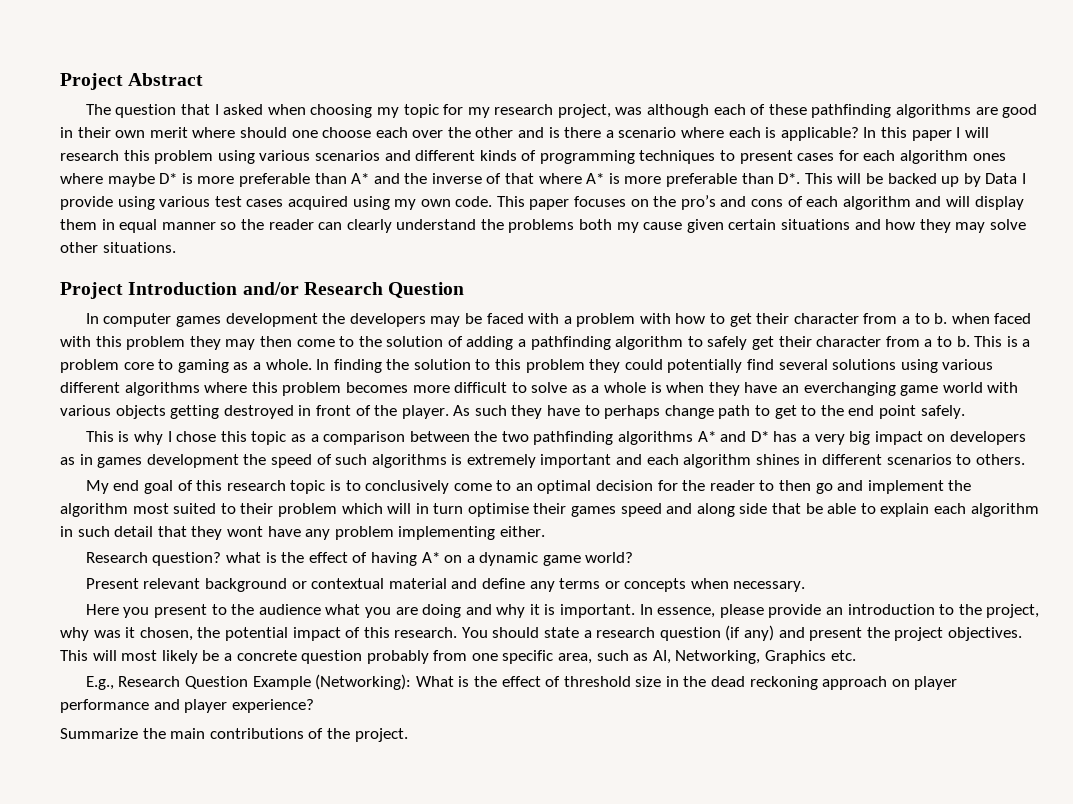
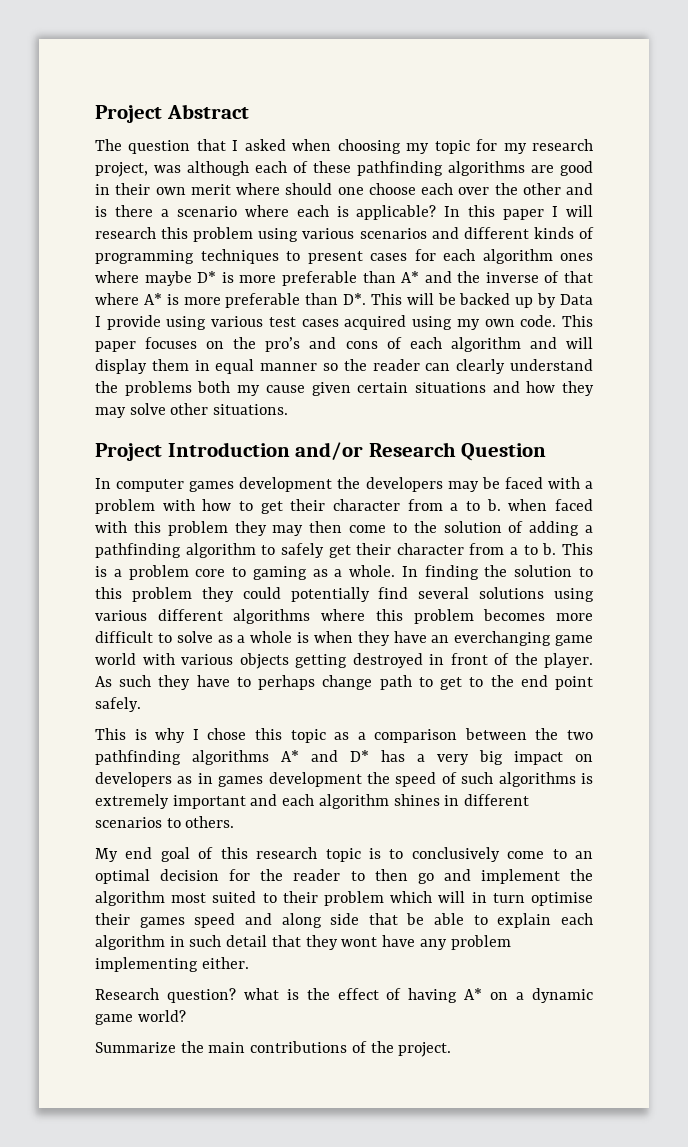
[85,578,806,592] [85,604,1040,618] [60,625,1022,641] [60,650,856,664] [85,674,958,690] [60,699,314,713] // Present relevant background or contextual material and define any terms or concepts when necessary. // Here you present to the audience what you are doing and why it is important. In essence, please provide an introduction to the project, why was it chosen, the potential impact of this research. You should state a research question (if any) and present the project objectives. This will most likely be a concrete question probably from one specific area, such as AI, Networking, Graphics etc. // E.g., Research Question Example (Networking): What is the effect of threshold size in the dead reckoning approach on player performance and player experience? -> (186, 1016) none

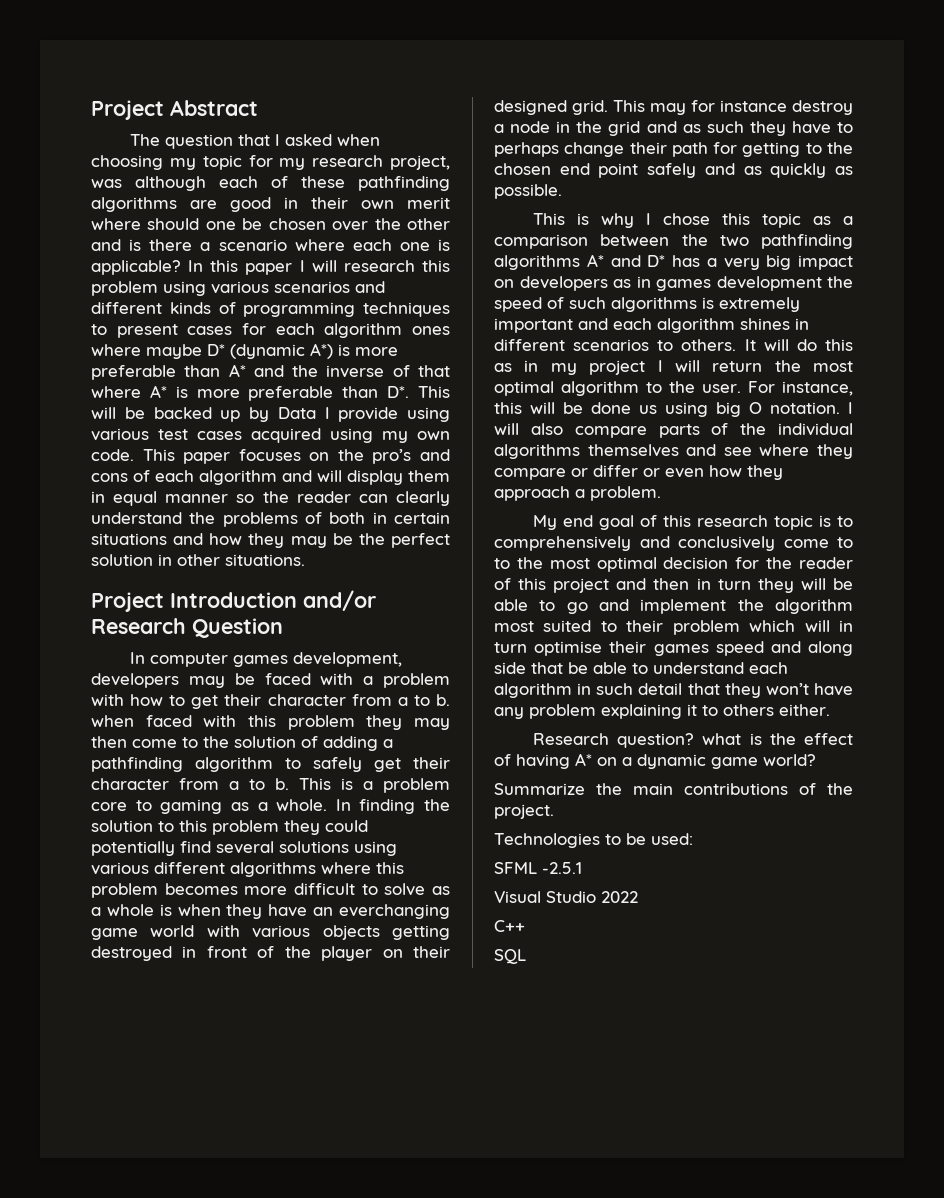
[368,183,453,195] choose each -> [242,218,326,230] be chosen
(329, 211) none -> [399,242,430,251] one
(217, 277) none -> [230,343,333,359] (dynamic A*)
[197,381,351,396] both my cause given -> [305,512,387,524] of both in
[129,403,166,415] solve -> [332,533,450,548] [91,554,172,566] be the perfect solution in
[239,477,361,492] development the -> [292,652,402,667] development,
[544,653,593,668] [95,676,112,687] player. As -> [321,946,450,961] [494,100,853,115] [494,121,701,136] player on their designed grid. This may for instance destroy a node in the grid and as
[379,675,514,690] path to get to the -> [629,142,853,157] [494,163,551,175] their path for getting to the chosen
[95,697,141,712] safely. -> [647,163,853,178] [494,184,562,199] safely and as quickly as possible.
(235, 822) none -> [744,339,853,351] [494,360,853,375] [494,381,853,396] [494,402,853,417] [494,423,853,438] [494,444,853,459] [494,465,783,480] [494,486,661,501] It will do this as in my project I will return the most optimal algorithm to the user. For instance, this will be done us using big O notation. I will also compare parts of the individual algorithms themselves and see where they compare or differ or even how they approach a problem.
(404, 854) none -> [494,536,670,551] comprehensively and
[575,851,594,859] an -> [494,557,590,569] to the most
[350,869,408,881] to then -> [494,578,853,593] [494,599,556,611] of this project and then in turn they will be able to
[497,913,552,928] explain -> [653,662,744,674] understand
[341,937,378,947] wont -> [765,683,809,695] won’t
[95,957,198,972] implementing -> [601,704,774,719] explaining it to others
(452, 1049) none -> [494,833,693,848] [494,862,582,874] [494,891,638,903] [494,920,525,932] [494,949,526,964] // Technologies to be used: // SFML -2.5.1 // Visual Studio 2022 // C++ // SQL

